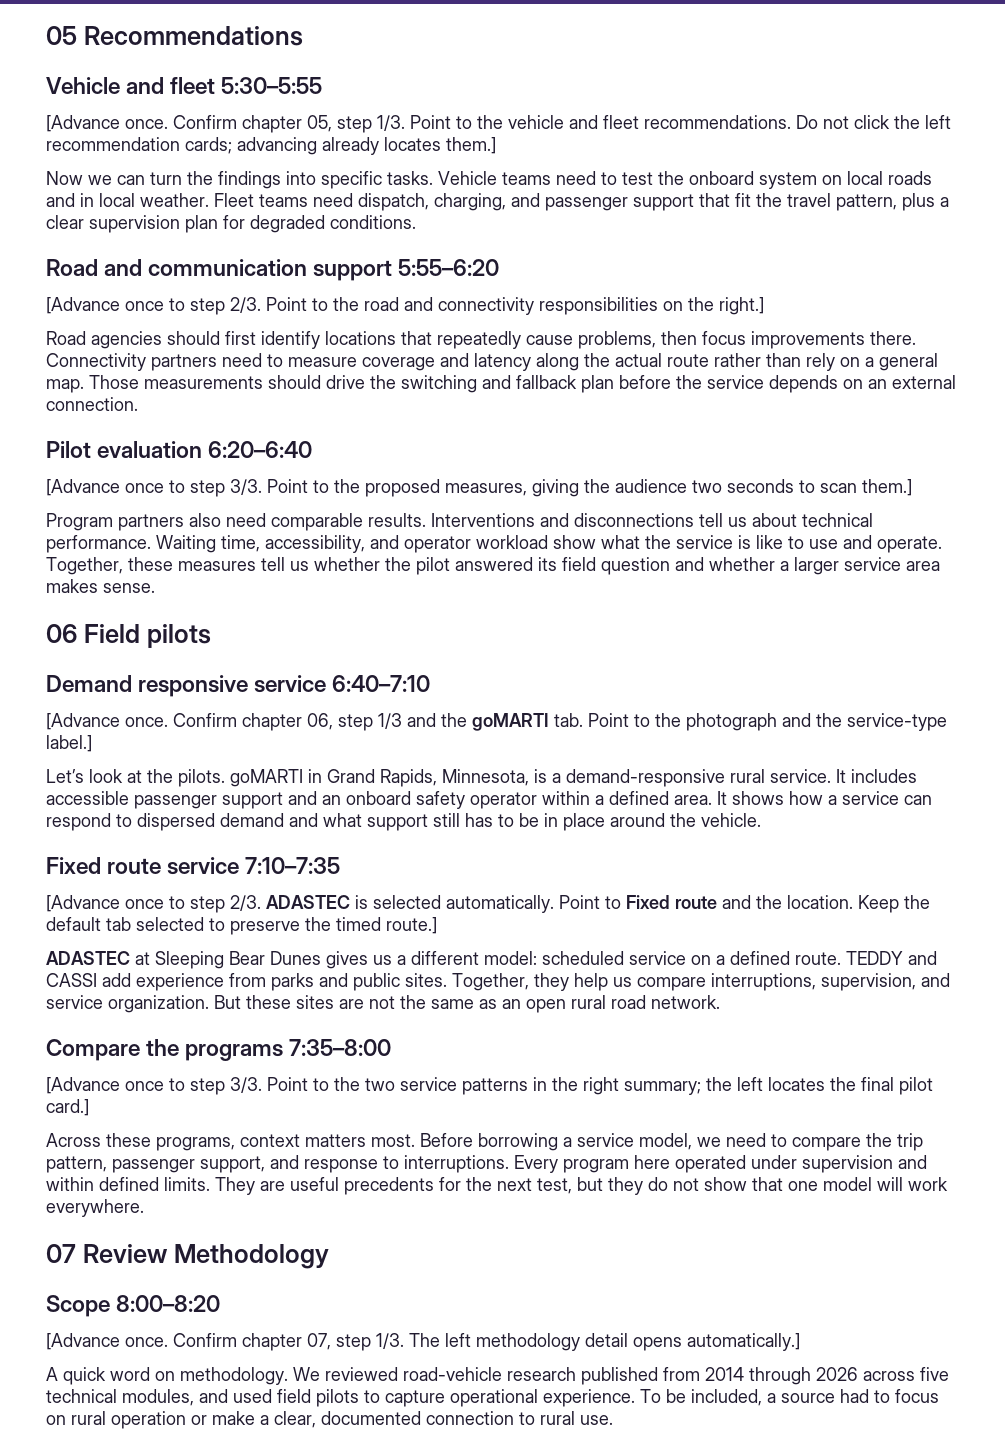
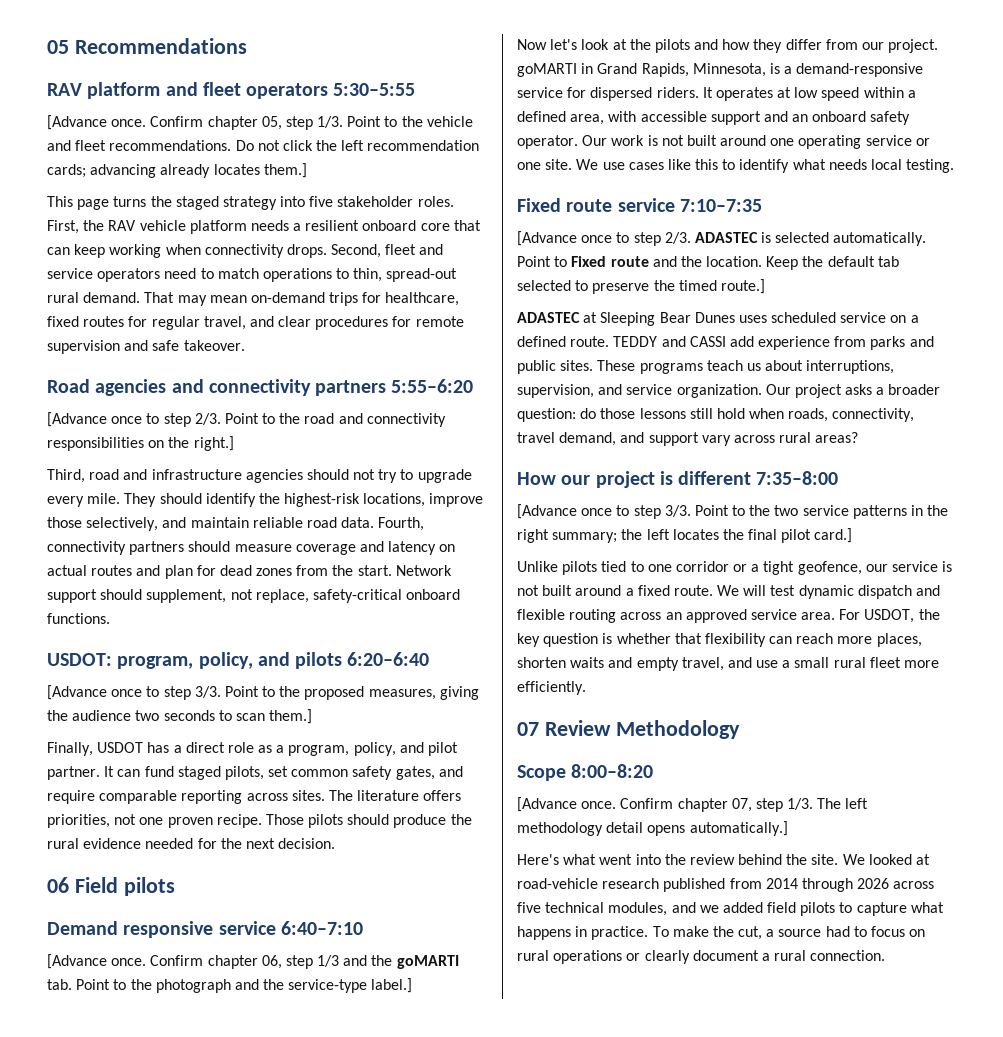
[46,77,216,94] Vehicle and fleet -> [47,82,329,99] RAV platform and fleet operators
[46,171,932,189] [46,193,949,211] [46,215,416,233] [46,259,393,281] Now we can turn the findings into specific tasks. Vehicle teams need to test the onboard system on local roads and in local weather. Fleet teams need dispatch, charging, and passenger support that fit the travel pattern, plus a clear supervision plan for degraded conditions. // Road and communication support -> [47,196,454,210] [47,220,481,234] [47,244,444,258] [47,268,458,282] [47,292,460,306] [47,316,464,330] [47,340,245,354] [47,379,387,396] This page turns the staged strategy into five stakeholder roles. First, the RAV vehicle platform needs a resilient onboard core that can keep working when connectivity drops. Second, fleet and service operators need to match operations to thin, spread-out rural demand. That may mean on-demand trips for healthcare, fixed routes for regular travel, and clear procedures for remote supervision and safe takeover. // Road agencies and connectivity partners
[46,331,916,349] [46,353,938,371] [46,375,956,393] [46,397,138,411] [46,441,203,458] Road agencies should first identify locations that repeatedly cause problems, then focus improvements there. Connectivity partners need to measure coverage and latency along the actual route rather than rely on a general map. Those measurements should drive the switching and fallback plan before the service depends on an external connection. // Pilot evaluation -> [47,469,472,483] [47,493,484,507] [47,517,425,531] [47,541,456,555] [47,565,452,579] [47,589,461,603] [47,613,110,624] [47,652,343,669] Third, road and infrastructure agencies should not try to upgrade every mile. They should identify the highest-risk locations, improve those selectively, and maintain reliable road data. Fourth, connectivity partners should measure coverage and latency on actual routes and plan for dead zones from the start. Network support should supplement, not replace, safety-critical onboard functions. // USDOT: program, policy, and pilots
[46,513,873,531] [46,535,942,553] [46,557,940,575] [46,579,155,593] Program partners also need comparable results. Interventions and disconnections tell us about technical performance. Waiting time, accessibility, and operator workload show what the service is like to use and operate. Together, these measures tell us whether the pilot answered its field question and whether a larger service area makes sense. -> [47,742,459,756] [47,766,463,780] [47,790,462,804] [47,814,472,828] [47,838,336,849] Finally, USDOT has a direct role as a program, policy, and pilot partner. It can fund staged pilots, set common safety gates, and require comparable reporting across sites. The literature offers priorities, not one proven recipe. Those pilots should produce the rural evidence needed for the next decision.
[46,769,84,783] Let’s -> [517,39,578,50] Now let's
[178,769,225,787] pilots. -> [654,39,939,53] pilots and how they differ from our project.
[730,769,917,783] [46,791,217,809] rural service. It includes accessible passenger -> [517,87,916,101] [517,111,707,125] service for dispersed riders. It operates at low speed within a defined area, with accessible
[470,791,932,809] [46,813,761,831] operator within a defined area. It shows how a service can respond to dispersed demand and what support still has to be in place around the vehicle. -> [517,135,930,149] [517,159,955,173] operator. Our work is not built around one operating service or one site. We use cases like this to identify what needs local testing.
[326,951,537,969] gives us a different model: -> [738,315,767,323] uses
[452,973,706,991] Together, they help us compare -> [597,360,804,374] These programs teach us about
[214,995,720,1013] [46,1039,284,1061] But these sites are not the same as an open rural road network. // Compare the programs -> [765,384,941,398] [517,408,915,422] [517,432,859,446] [517,471,752,488] Our project asks a broader question: do those lessons still hold when roads, connectivity, travel demand, and support vary across rural areas? // How our project is different
[46,1133,923,1151] [46,1155,927,1173] [46,1177,948,1195] [46,1199,144,1217] Across these programs, context matters most. Before borrowing a service model, we need to compare the trip pattern, passenger support, and response to interruptions. Every program here operated under supervision and within defined limits. They are useful precedents for the next test, but they do not show that one model will work everywhere. -> [517,561,953,575] [517,585,941,599] [517,609,940,623] [517,633,922,647] [517,657,940,671] [517,681,586,695] Unlike pilots tied to one corridor or a tight geofence, our service is not built around a fixed route. We will test dynamic dispatch and flexible routing across an approved service area. For USDOT, the key question is whether that flexibility can reach more places, shorten waits and empty travel, and use a small rural fleet more efficiently.
[46,1367,398,1385] A quick word on methodology. We reviewed -> [517,854,931,865] Here's what went into the review behind the site. We looked at
[233,1389,272,1403] used -> [699,902,763,913] we added
[450,1389,762,1407] operational experience. To be included, -> [910,902,944,913] [517,926,763,940] what happens in practice. To make the cut,
[111,1411,613,1429] operation or make a clear, documented connection to rural use. -> [553,950,886,964] operations or clearly document a rural connection.

